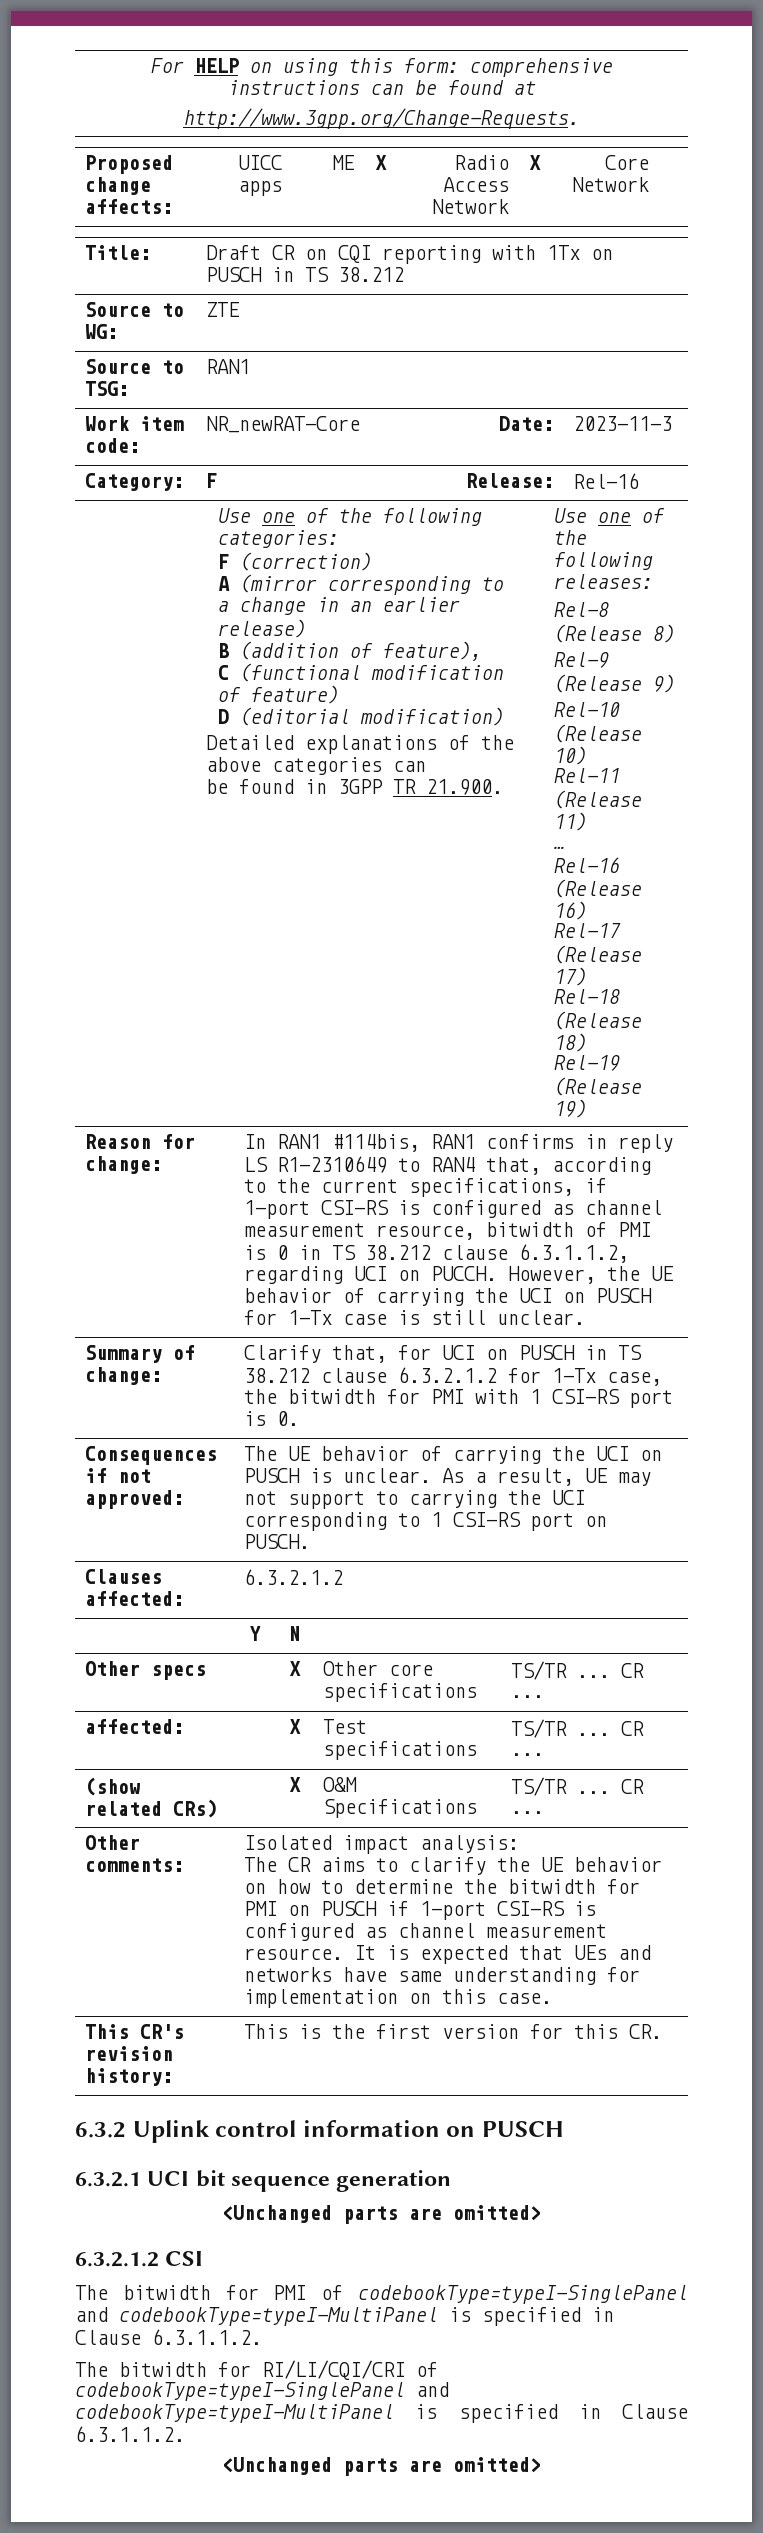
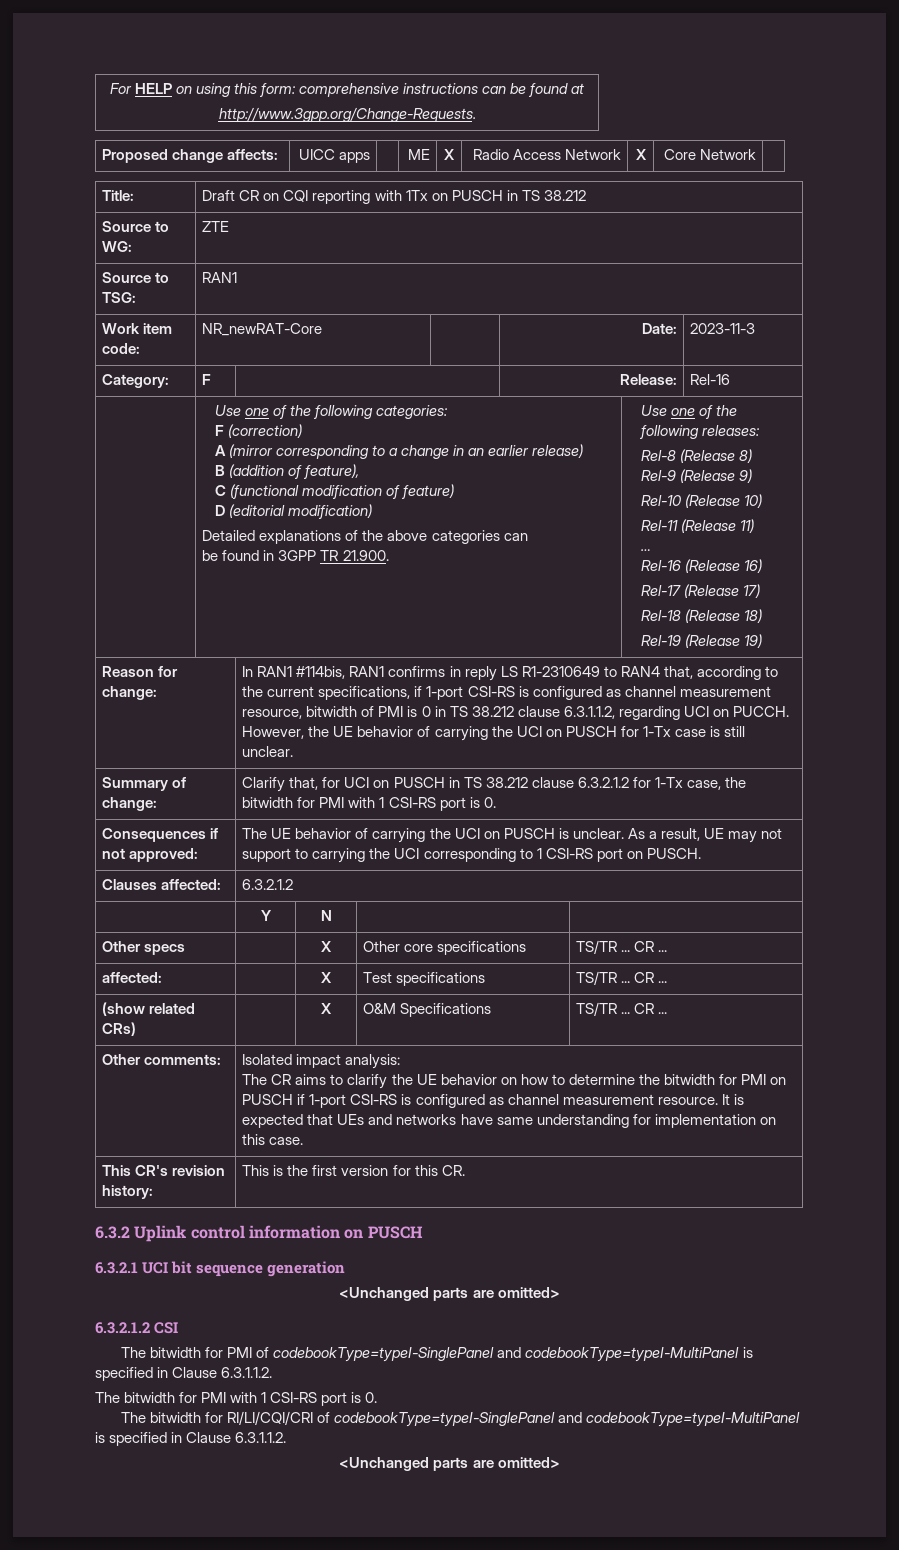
(262, 2337) none -> [95,1392,378,1406] // The bitwidth for PMI with 1 CSI-RS port is 0.

